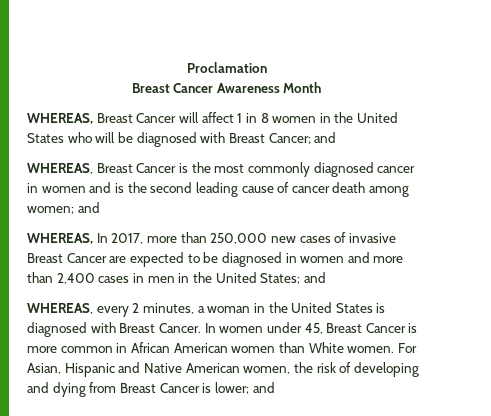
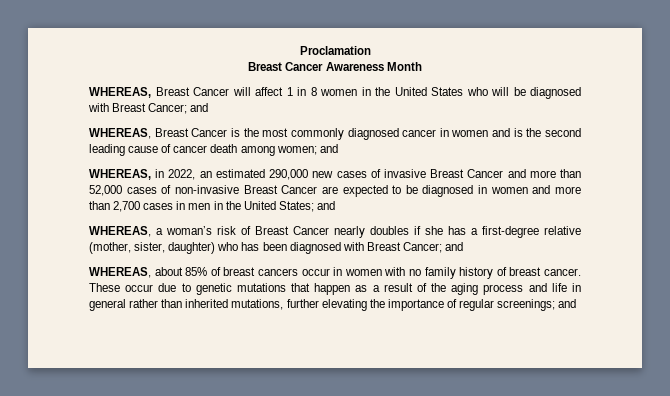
[96,232,268,244] In 2017, more than 250,000 -> [155,169,309,180] in 2022, an estimated 290,000
(107, 258) none -> [507,169,581,178] [89,185,318,196] and more than 52,000 cases of non-invasive Breast Cancer
[56,273,95,284] 2,400 -> [113,201,141,212] 2,700
[96,302,386,317] [27,322,418,337] [27,342,417,353] [27,362,419,377] [27,382,249,397] every 2 minutes, a woman in the United States is diagnosed with Breast Cancer. In women under 45, Breast Cancer is more common in African American women than White women. For Asian, Hispanic and Native American women, the risk of developing and dying from Breast Cancer is lower; -> [156,226,581,238] [89,242,464,254] [89,267,582,279] [89,283,582,295] [89,299,556,311] a woman’s risk of Breast Cancer nearly doubles if she has a first-degree relative (mother, sister, daughter) who has been diagnosed with Breast Cancer; and // WHEREAS, about 85% of breast cancers occur in women with no family history of breast cancer. These occur due to genetic mutations that happen as a result of the aging process and life in general rather than inherited mutations, further elevating the importance of regular screenings;

